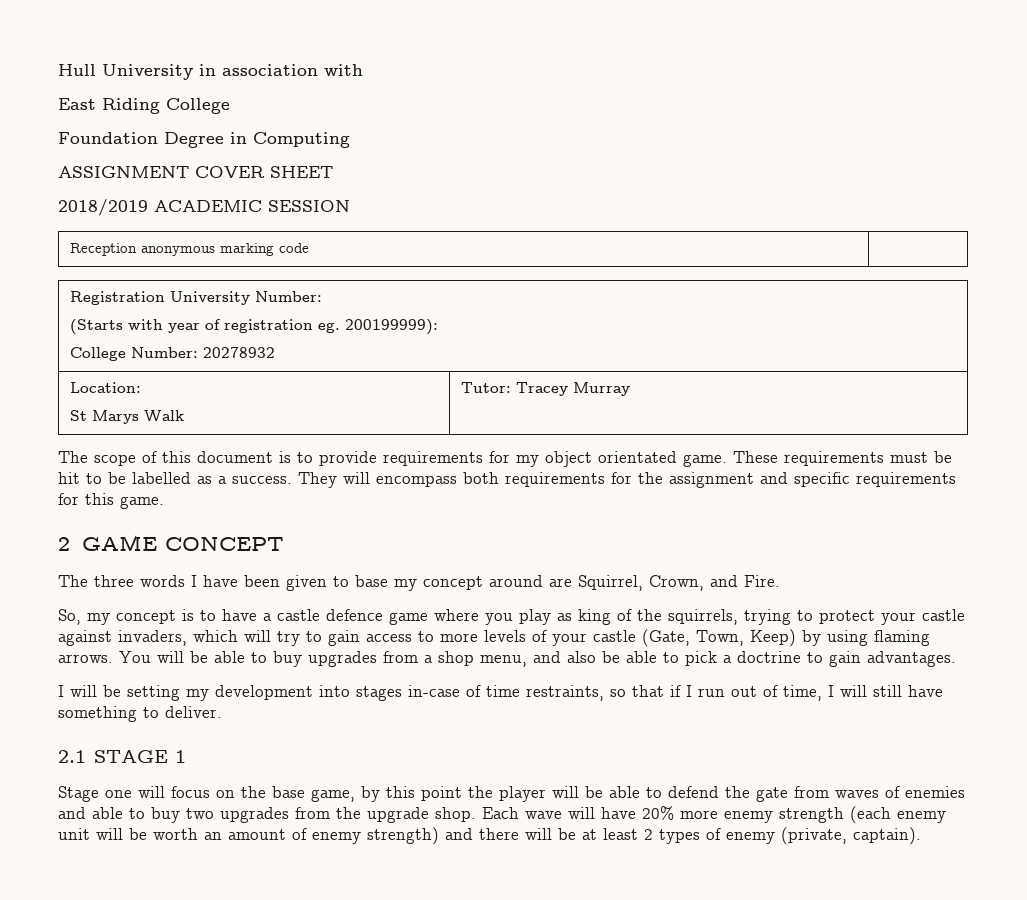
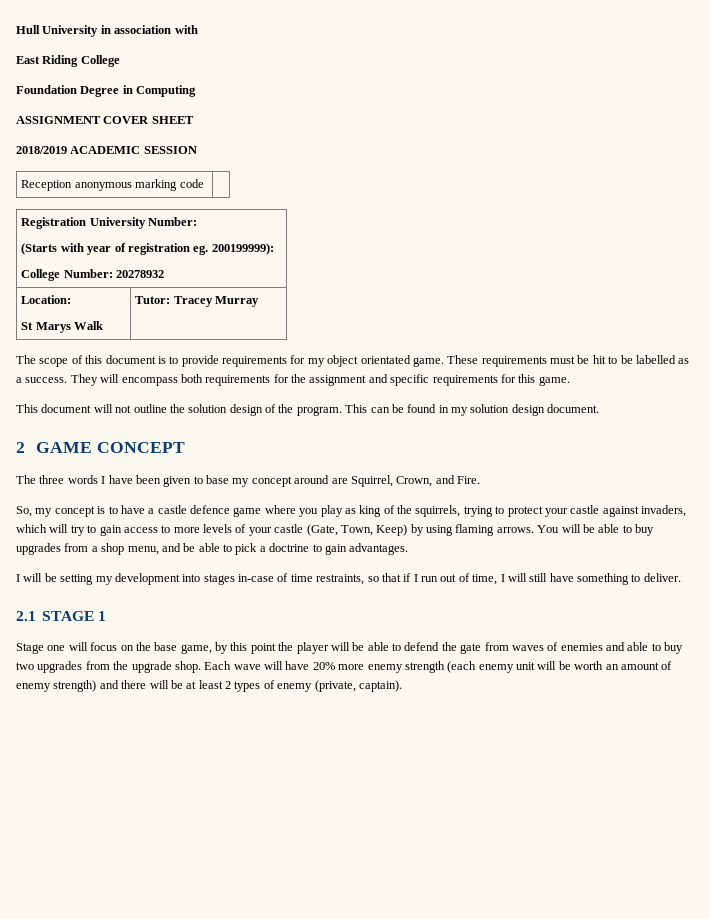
(164, 502) none -> [16,404,600,416] // This document will not outline the solution design of the program. This can be found in my solution design document.
[567,651,596,663] also -> (181, 547) none

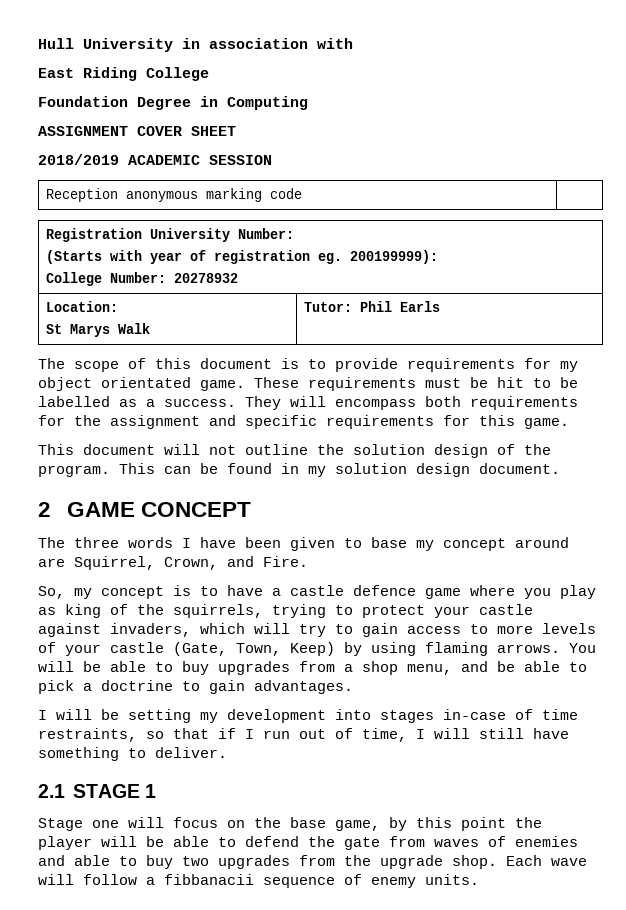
[173,296,260,307] Tracey Murray -> [359,301,440,312] Phil Earls
[285,661,673,673] [16,680,402,692] have 20% more enemy strength (each enemy unit will be worth an amount of enemy strength) and there will be at least 2 types of enemy (private, captain). -> [83,874,479,888] follow a fibbanacii sequence of enemy units.

